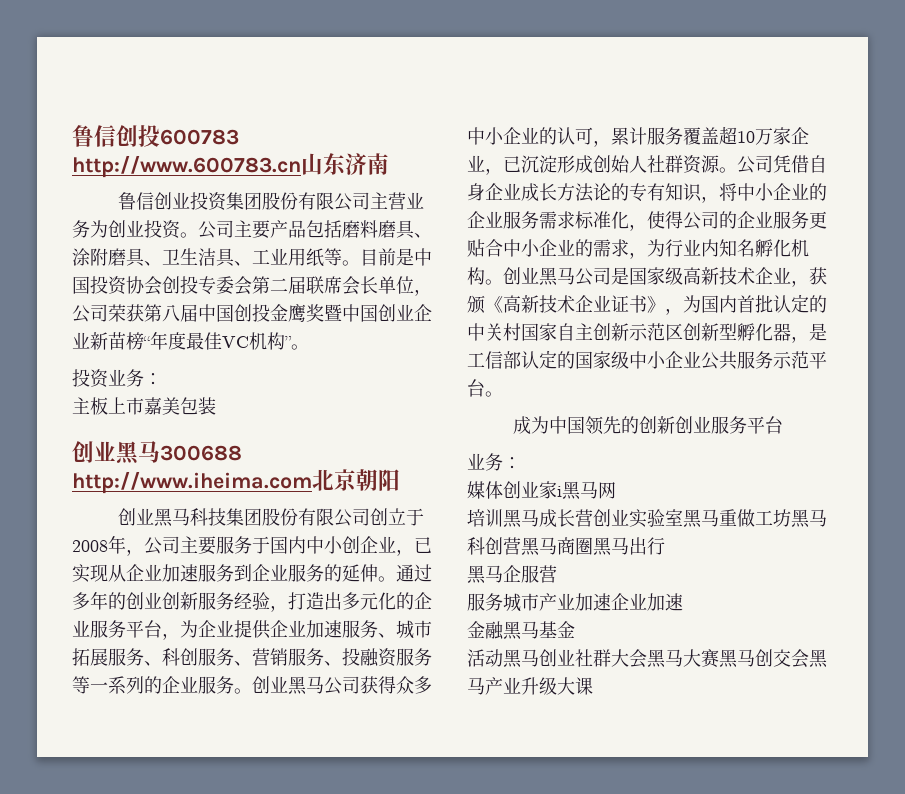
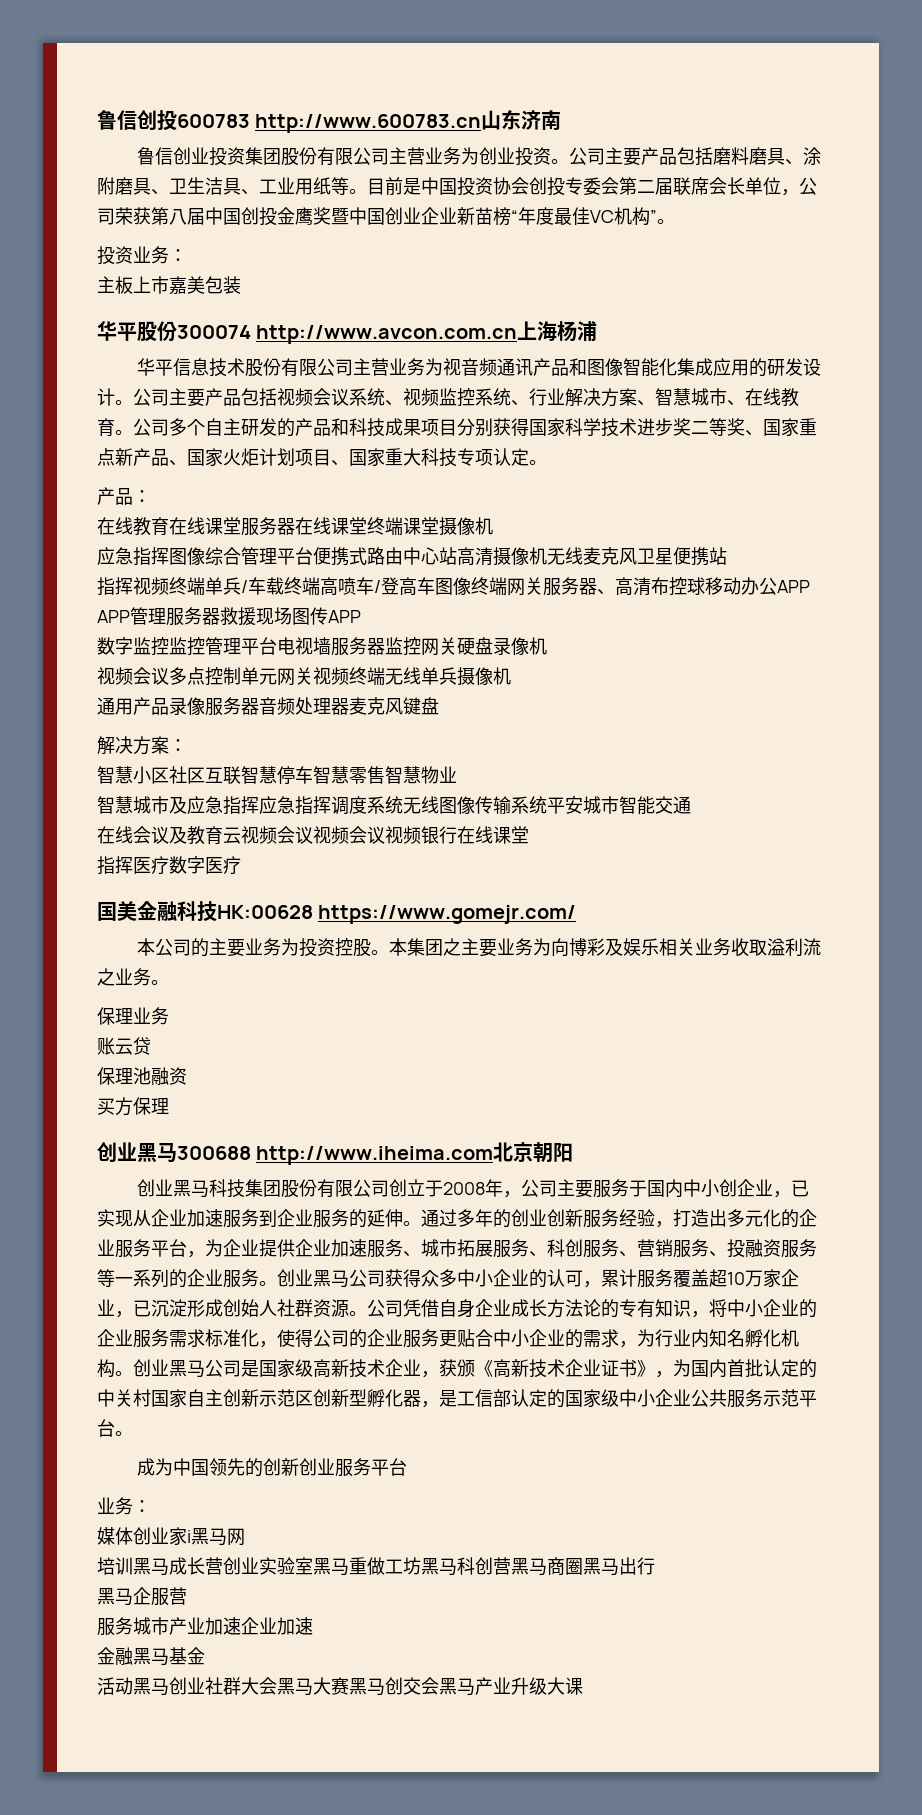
(216, 406) none -> [97,321,598,344] [136,358,821,377] [97,388,799,407] [97,418,817,437] [97,448,547,467] [97,487,151,505] [97,517,493,536] [97,547,727,566] [97,577,810,596] [97,607,361,626] [97,637,547,656] [97,667,511,686] [97,697,439,716] [97,736,187,755] [97,766,457,784] [97,796,691,815] [97,826,529,845] [97,856,241,875] [97,901,577,924] [136,938,821,957] [97,968,169,986] [97,1007,169,1025] [97,1037,151,1055] [97,1067,187,1085] [97,1097,169,1116] // 华平股份300074 http://www.avcon.com.cn上海杨浦 // 华平信息技术股份有限公司主营业务为视音频通讯产品和图像智能化集成应用的研发设计。公司主要产品包括视频会议系统、视频监控系统、行业解决方案、智慧城市、在线教育。公司多个自主研发的产品和科技成果项目分别获得国家科学技术进步奖二等奖、国家重点新产品、国家火炬计划项目、国家重大科技专项认定。 // 产品： // 在线教育在线课堂服务器在线课堂终端课堂摄像机 // 应急指挥图像综合管理平台便携式路由中心站高清摄像机无线麦克风卫星便携站 // 指挥视频终端单兵/车载终端高喷车/登高车图像终端网关服务器、高清布控球移动办公APP APP管理服务器救援现场图传APP // 数字监控监控管理平台电视墙服务器监控网关硬盘录像机 // 视频会议多点控制单元网关视频终端无线单兵摄像机 // 通用产品录像服务器音频处理器麦克风键盘 // 解决方案： // 智慧小区社区互联智慧停车智慧零售智慧物业 // 智慧城市及应急指挥应急指挥调度系统无线图像传输系统平安城市智能交通 // 在线会议及教育云视频会议视频会议视频银行在线课堂 // 指挥医疗数字医疗 // 国美金融科技HK:00628 https://www.gomejr.com/ // 本公司的主要业务为投资控股。本集团之主要业务为向博彩及娱乐相关业务收取溢利流之业务。 // 保理业务 // 账云贷 // 保理池融资 // 买方保理

